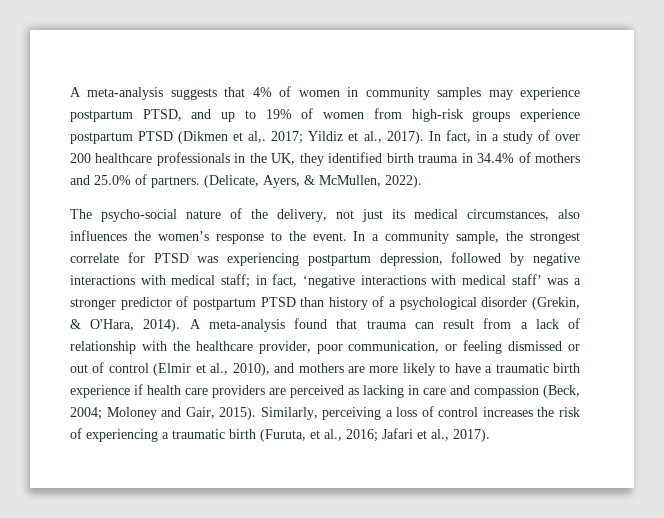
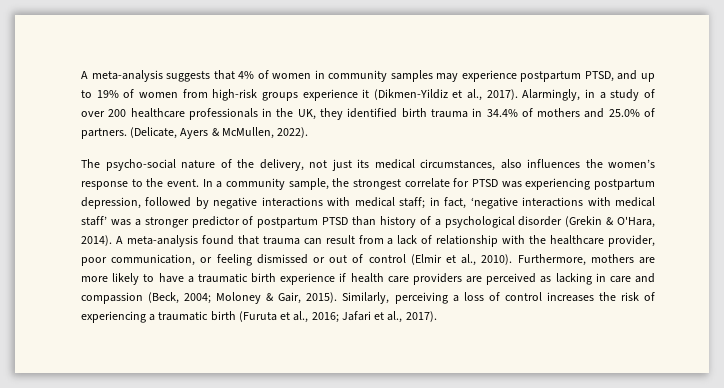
[70,130,471,144] postpartum PTSD (Dikmen et al,. 2017; Yildiz et al., 2017). In fact, -> [362,89,581,101] it (Dikmen-Yildiz et al., 2017). Alarmingly,
[263,175,300,188] Ayers, -> [180,128,209,139] Ayers
[532,297,580,310] (Grekin, -> [565,216,603,227] (Grekin
[232,363,295,376] 2010), and -> [481,254,586,266] 2010). Furthermore,
[161,407,182,417] and -> [266,293,275,301] &
[260,429,306,442] (Furuta, -> [238,311,277,322] (Furuta

